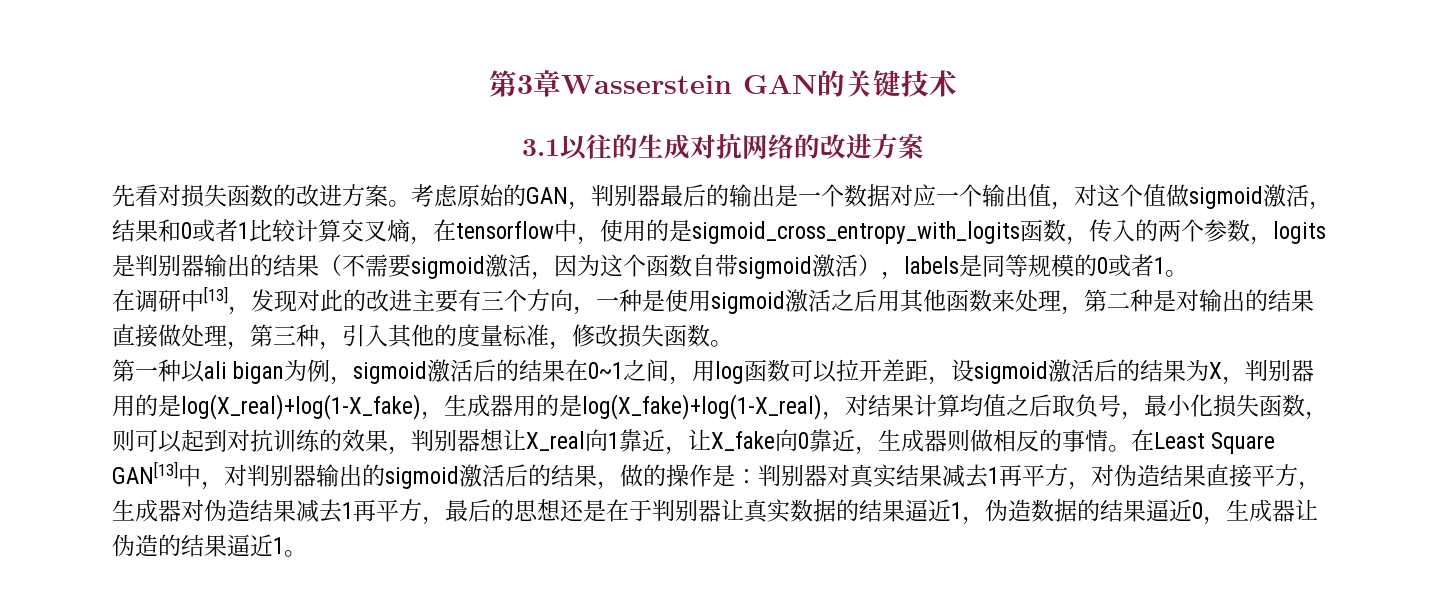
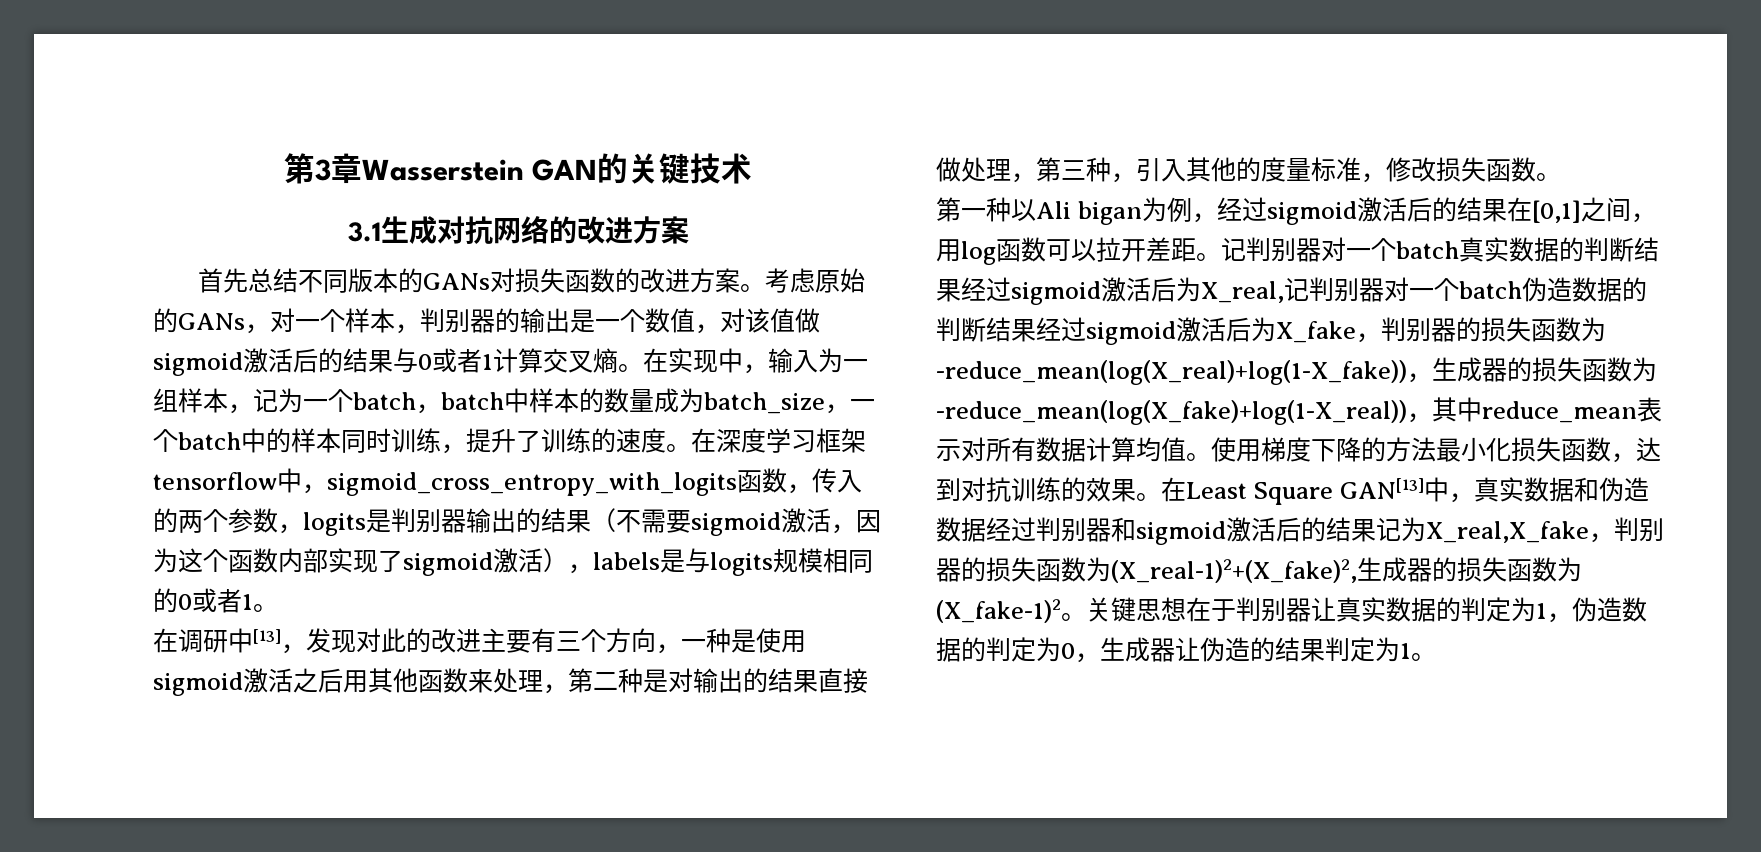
[559,134,638,160] 以往的 -> (381, 232) none
[112,184,158,207] 先看 -> [198,268,491,293] 首先总结不同版本的GANs
[526,184,706,210] GAN，判别器最后 -> [178,308,495,334] GANs，对一个样本，判别器
[867,184,1143,210] 据对应一个输出值，对这个 -> [670,308,770,334] 值，对该
[1309,201,1332,210] [112,219,296,242] ，结果和0或者1比较 -> [293,348,493,373] 后的结果与0或者1
[410,219,692,245] ，在tensorflow中，使用的是 -> [618,348,868,374] [153,388,875,414] [153,428,866,454] [153,468,327,494] 。在实现中，输入为一组样本，记为一个batch，batch中样本的数量成为batch_size，一个batch中的样本同时训练，提升了训练的速度。在深度学习框架tensorflow中，
[692,254,738,277] 自带 -> [278,548,403,573] 内部实现了
[982,254,1074,277] 同等规模 -> [685,548,873,576] 与logits规模相同
[204,361,227,379] ali -> [1036,201,1071,219] Ali
(354, 380) none -> [1216,197,1267,222] 经过
[588,362,624,379] 0~1 -> [1531,200,1581,223] [0,1]
[928,359,1315,385] [112,394,1144,420] ，设sigmoid激活后的结果为X，判别器用的是log(X_real)+log(1-X_fake)，生成器用的是log(X_fake)+log(1-X_real)，对结果计算均值之后取负号， -> [1196,237,1659,262] [936,277,1647,305] [936,317,1606,345] [936,357,1657,385] [936,397,1662,425] [936,437,1436,462] 。记判别器对一个batch真实数据的判断结果经过sigmoid激活后为X_real,记判别器对一个batch伪造数据的判断结果经过sigmoid激活后为X_fake，判别器的损失函数为-reduce_mean(log(X_real)+log(1-X_fake))，生成器的损失函数为-reduce_mean(log(X_fake)+log(1-X_real))，其中reduce_mean表示对所有数据计算均值。使用梯度下降的方法
[112,429,204,453] 则可以起 -> [1636,437,1661,462] 达
[388,429,1108,455] ，判别器想让X_real向1靠近，让X_fake向0靠近，生成器则做相反的事情 -> (1136, 490) none
[224,464,1321,490] [112,499,606,525] 对判别器输出的sigmoid激活后的结果，做的操作是：判别器对真实结果减去1再平方，对伪造结果直接平方，生成器对伪造结果减去1再平方，最后的思想还是 -> [1473,477,1649,502] [936,517,1664,545] [936,557,1582,583] [936,597,1186,623] 真实数据和伪造数据经过判别器和sigmoid激活后的结果记为X_real,X_fake，判别器的损失函数为(X_real-1)2+(X_fake)2,生成器的损失函数为(X_fake-1)2。关键思想
[859,499,951,522] 结果逼近 -> [1461,597,1536,622] 判定为
[1100,499,1192,522] 结果逼近 -> [986,637,1061,662] 判定为
[227,534,273,557] 逼近 -> [1325,637,1400,662] 判定为

